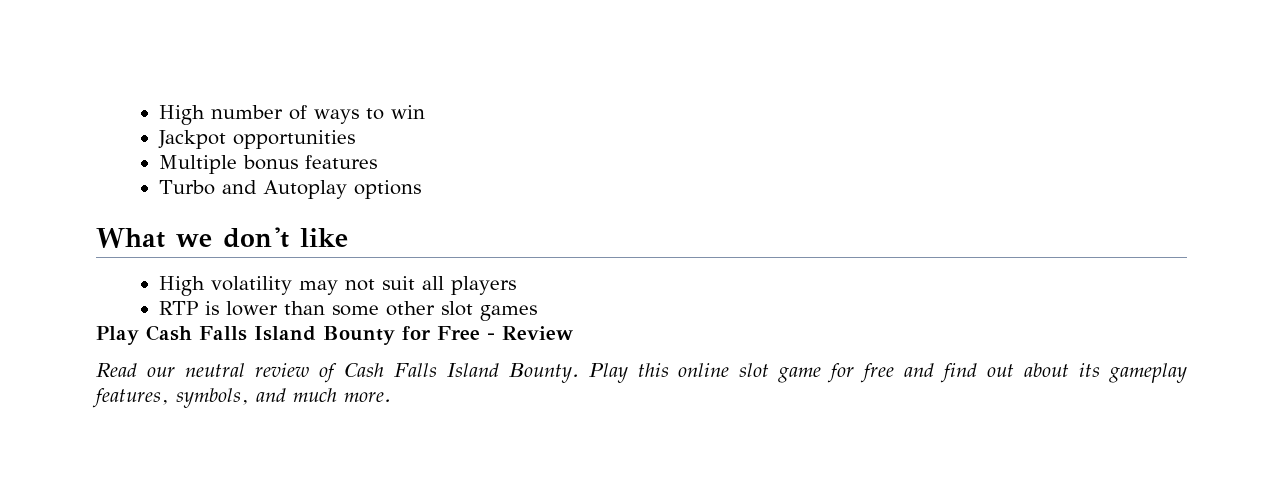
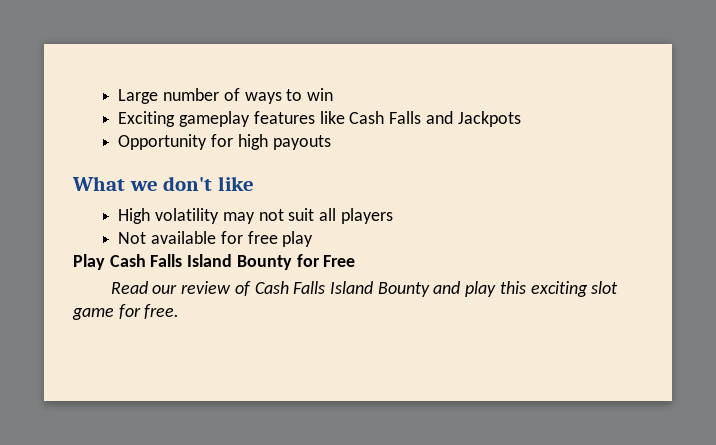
[158,105,205,125] High -> [118,89,159,104] Large
[157,130,355,149] [158,155,377,174] [158,180,421,199] Jackpot opportunities // Multiple bonus features // Turbo and Autoplay options -> [118,111,521,127] [118,134,331,150] Exciting gameplay features like Cash Falls and Jackpots // Opportunity for high payouts
[158,301,537,321] RTP is lower than some other slot games -> [118,231,314,247] Not available for free play
[487,326,573,340] - Review -> (356, 261) none
[184,363,245,377] neutral -> (178, 289) none
[508,363,1187,383] [92,388,391,408] Bounty. Play this online slot game for free and find out about its gameplay features, symbols, and much more. -> [377,281,619,297] [72,304,180,320] Bounty and play this exciting slot game for free.

